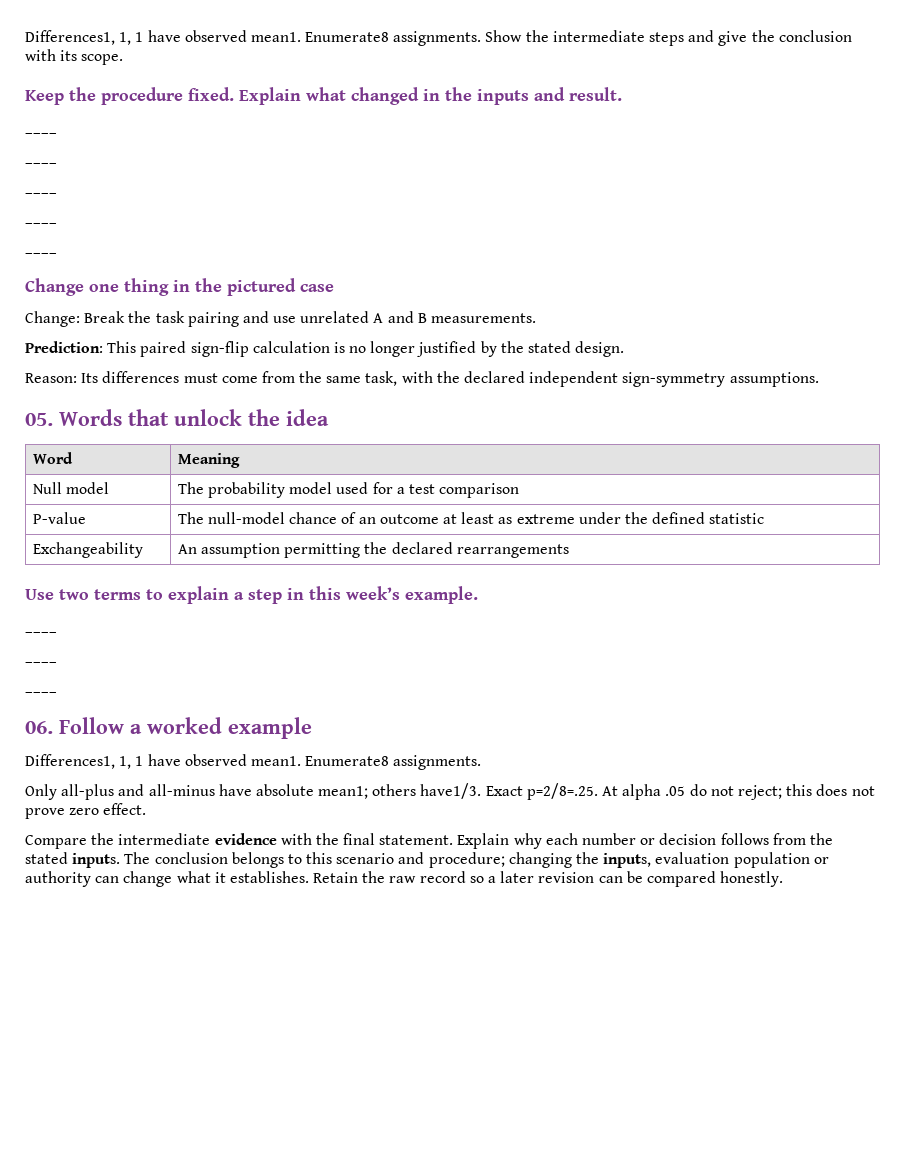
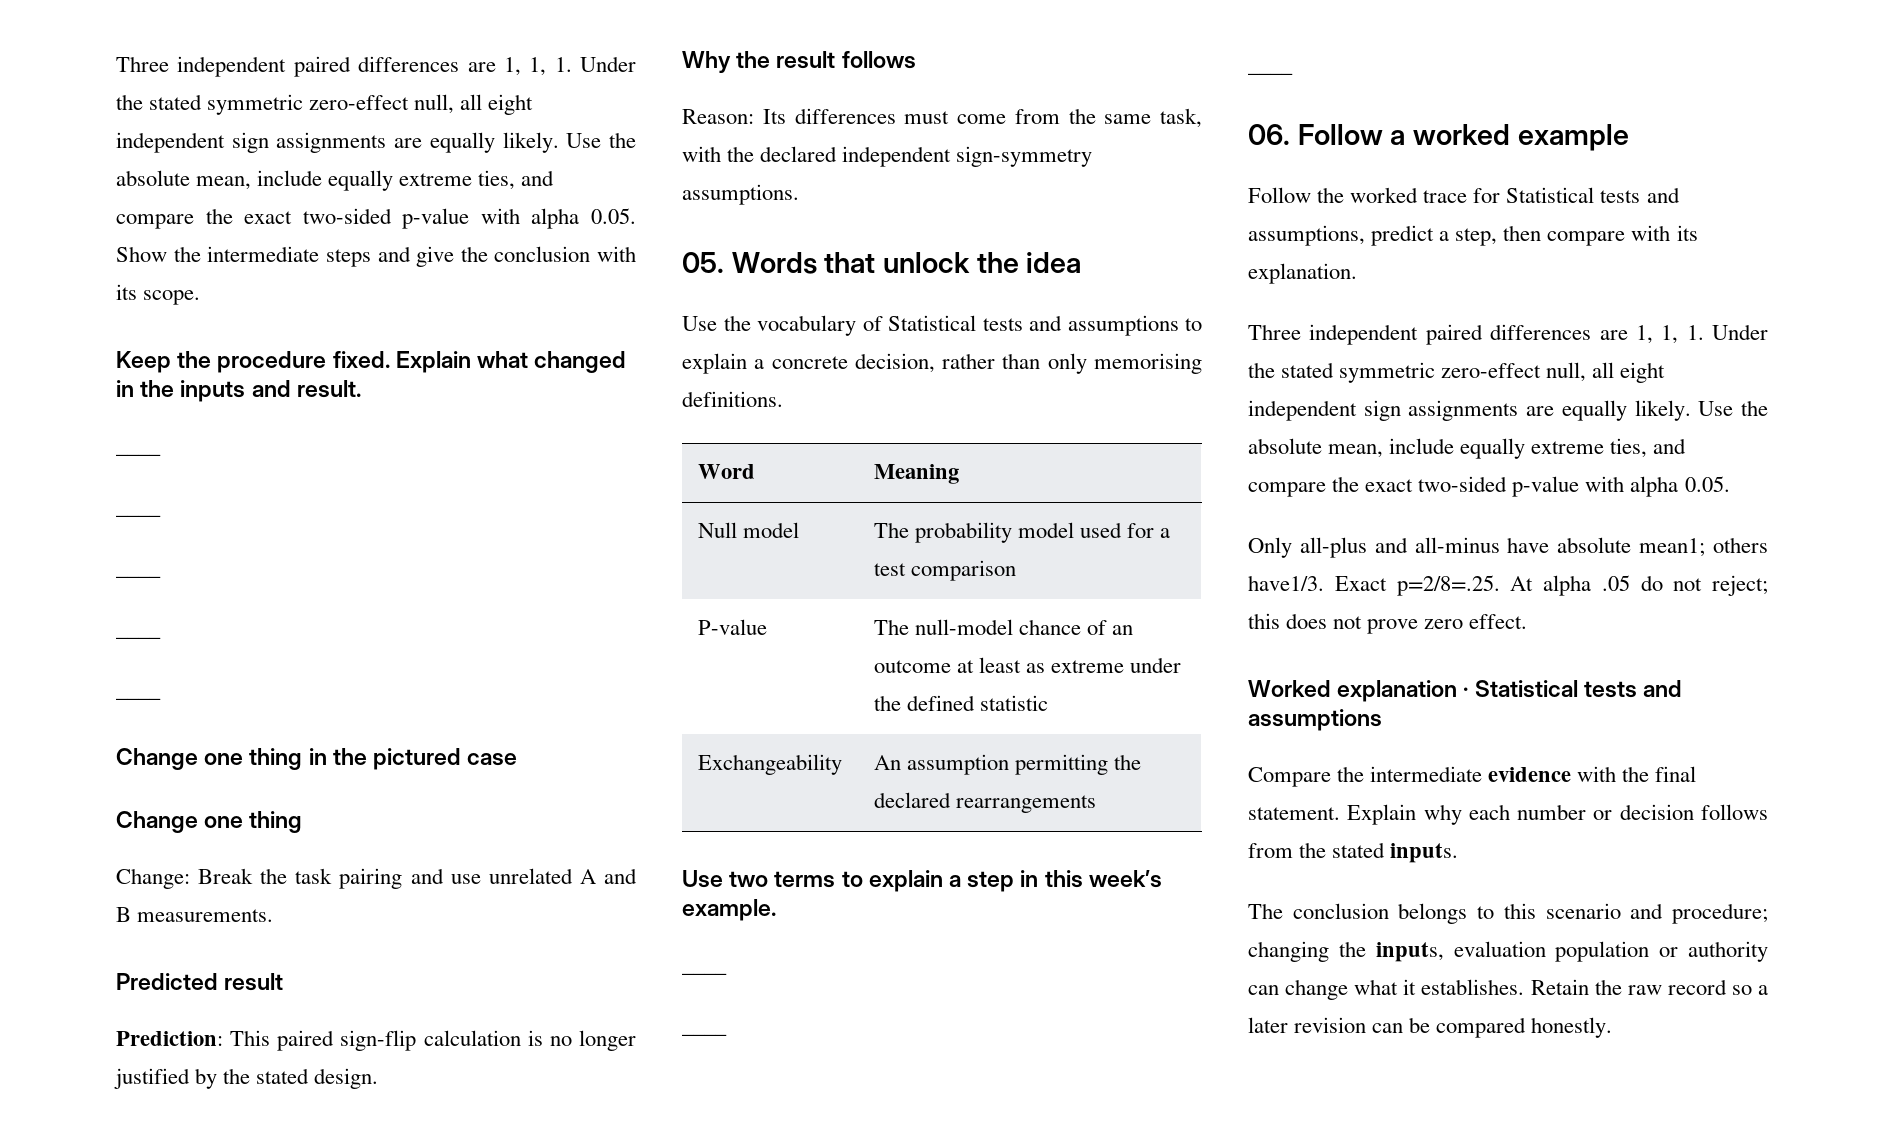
[25,30,482,46] Differences1, 1, 1 have observed mean1. Enumerate8 assignments. -> [116,56,636,77] [116,94,534,115] [116,132,636,153] [116,170,555,191] [116,208,636,229] Three independent paired differences are 1, 1, 1. Under the stated symmetric zero-effect null, all eight independent sign assignments are equally likely. Use the absolute mean, include equally extreme ties, and compare the exact two-sided p-value with alpha 0.05.
(334, 288) none -> [116,811,303,833] // Change one thing
(537, 318) none -> [116,973,284,991] // Predicted result
(625, 349) none -> [682,51,916,73] // Why the result follows
(329, 417) none -> [682,315,1202,336] [682,353,1202,374] [682,391,783,407] // Use the vocabulary of Statistical tests and assumptions to explain a concrete decision, rather than only memorising definitions.
[25,754,482,770] Differences1, 1, 1 have observed mean1. Enumerate8 assignments. -> [1248,187,1680,203] [1248,225,1698,246] [1248,263,1357,284] [1248,324,1768,345] [1248,362,1666,383] [1248,400,1768,421] [1248,438,1687,459] [1248,476,1730,497] Follow the worked trace for Statistical tests and assumptions, predict a step, then compare with its explanation. // Three independent paired differences are 1, 1, 1. Under the stated symmetric zero-effect null, all eight independent sign assignments are equally likely. Use the absolute mean, include equally extreme ties, and compare the exact two-sided p-value with alpha 0.05.
(147, 809) none -> [1248,680,1683,702] [1248,709,1382,731] // Worked explanation · Statistical tests and assumptions
(121, 860) none -> (1459, 853) //

